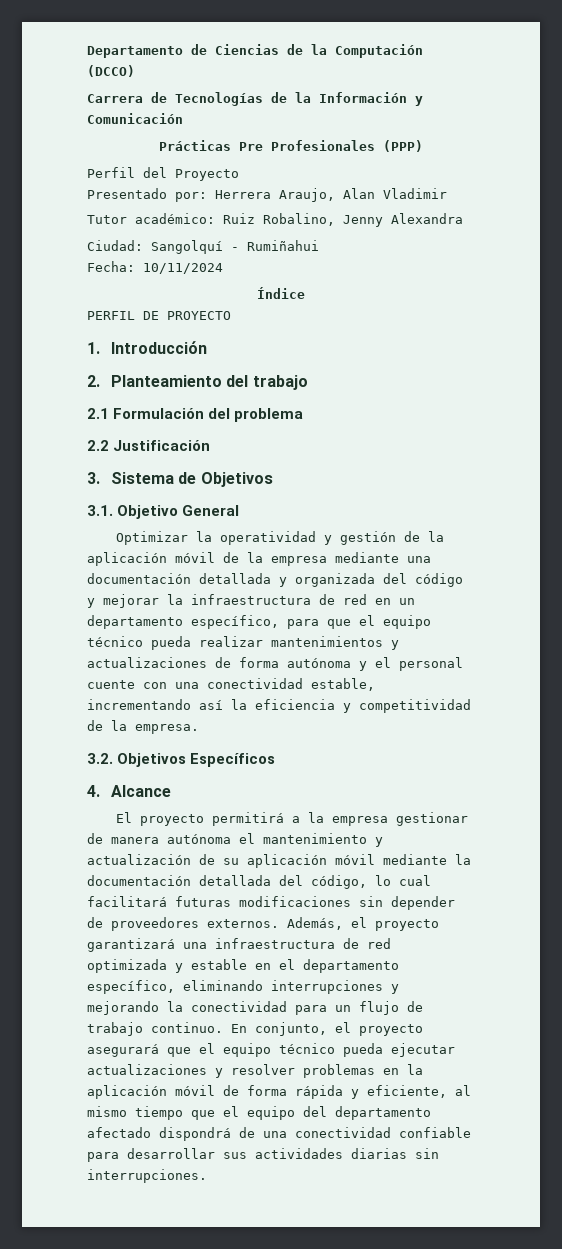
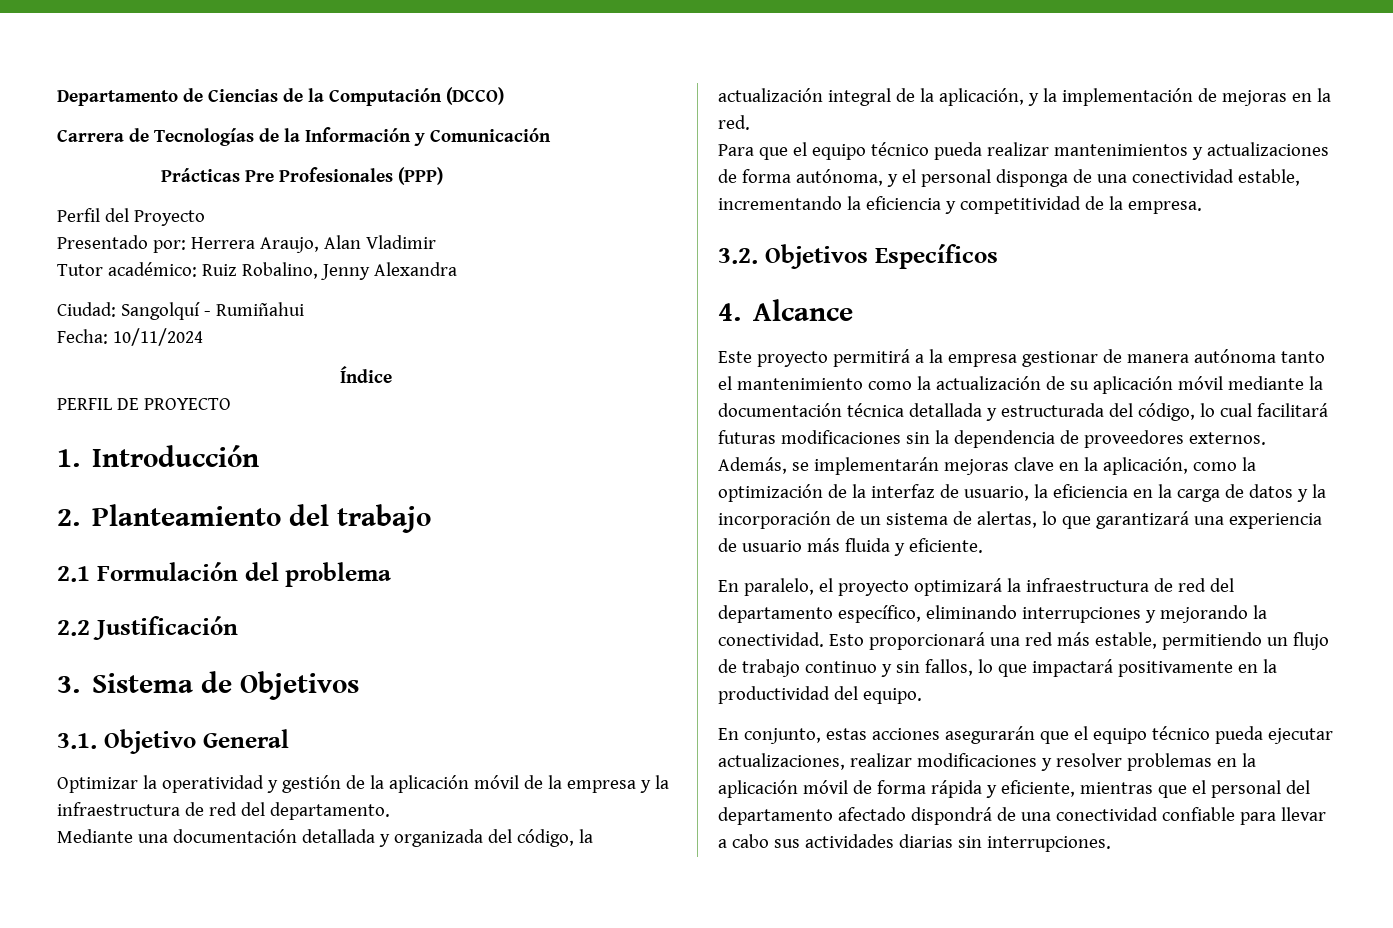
[335,552,399,563] mediante -> [639,775,669,793] [57,802,390,820] [57,829,133,843] y la infraestructura de red del departamento. // Mediante
[415,573,463,587] [87,594,415,608] [87,615,319,629] código y mejorar la infraestructura de red en un departamento específico, para -> [516,829,593,847] [718,88,1331,106] [718,115,750,130] [718,144,754,156] código, la actualización integral de la aplicación, y la implementación de mejoras en la red. // Para
[287,658,351,668] autónoma -> [795,169,883,186] autónoma,
[87,680,167,689] cuente con -> [995,169,1092,187] disponga de
[199,700,223,710] así -> (842, 203) none
[116,812,133,823] El -> [718,351,752,363] Este
(231, 839) none -> [1280,351,1325,363] tanto
[375,837,383,847] y -> [867,376,931,390] como la
[199,875,271,886] detallada -> [846,403,1104,421] técnica detallada y estructurada
[391,896,455,910] depender -> [934,430,1055,448] la dependencia
[351,917,439,931] [87,938,391,952] [87,959,295,973] el proyecto garantizará una infraestructura de red optimizada y estable en el -> [791,457,1256,475] [718,484,1326,502] [718,511,1322,529] [718,538,983,556] [718,578,1234,596] se implementarán mejoras clave en la aplicación, como la optimización de la interfaz de usuario, la eficiencia en la carga de datos y la incorporación de un sistema de alertas, lo que garantizará una experiencia de usuario más fluida y eficiente. // En paralelo, el proyecto optimizará la infraestructura de red del
[191,1001,423,1015] [87,1022,423,1036] [87,1044,159,1057] conectividad para un flujo de trabajo continuo. En conjunto, el proyecto asegurará -> [718,632,1329,650] [718,659,1277,677] [718,686,922,704] [718,726,1035,744] conectividad. Esto proporcionará una red más estable, permitiendo un flujo de trabajo continuo y sin fallos, lo que impactará positivamente en la productividad del equipo. // En conjunto, estas acciones asegurarán
[87,1064,207,1075] actualizaciones -> [718,753,1037,770] actualizaciones, realizar modificaciones
[455,1085,471,1096] [87,1106,295,1120] al mismo tiempo que el equipo -> [1079,780,1281,798] mientras que el personal
[127,1148,215,1159] desarrollar -> [1280,807,1326,821] [718,834,769,848] llevar a cabo

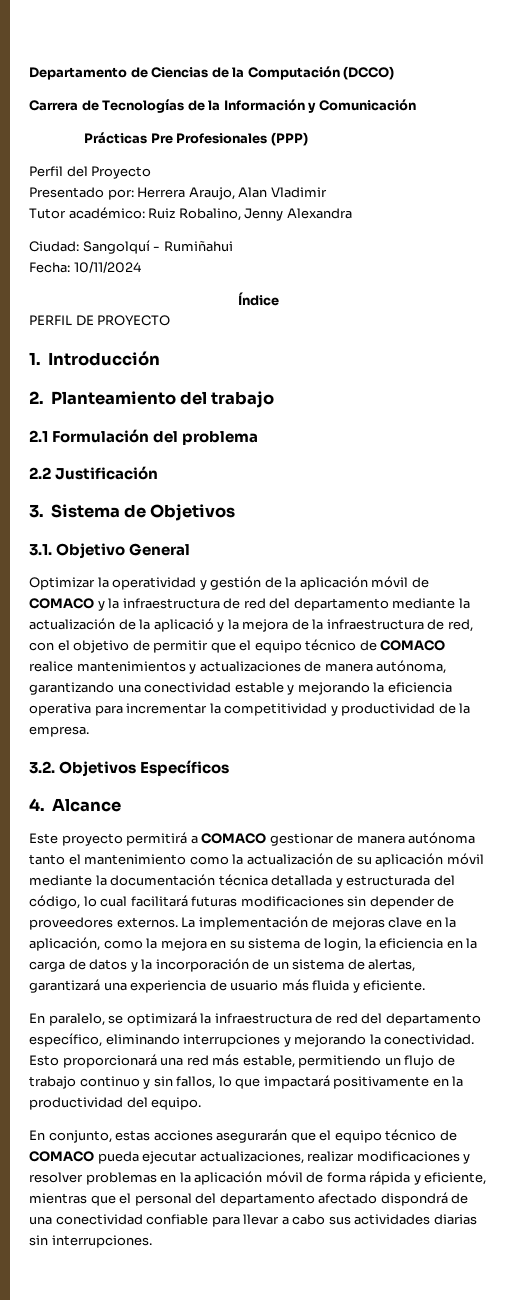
[547,775,636,793] la empresa -> [29,598,94,609] COMACO
[269,802,390,820] [57,829,593,847] [718,88,1331,106] [718,115,750,130] [718,142,1049,160] departamento. // Mediante una documentación detallada y organizada del código, la actualización integral de la aplicación, y la implementación de mejoras en la red. // Para que el equipo técnico pueda realizar -> [293,598,470,611] [29,618,473,632] [29,639,446,653] [29,661,73,672] departamento mediante la actualización de la aplicació y la mejora de la infraestructura de red, con el objetivo de permitir que el equipo técnico de COMACO realice
[741,169,1300,187] [718,196,1081,214] forma autónoma, y el personal disponga de una conectividad estable, incrementando la eficiencia y competitividad -> [324,660,447,674] [29,682,452,695] [29,703,436,716] manera autónoma, garantizando una conectividad estable y mejorando la eficiencia operativa para incrementar la competitividad y productividad
[928,349,1017,367] la empresa -> [201,833,267,844] COMACO
[934,430,1055,448] la dependencia -> [369,896,435,909] depender
[718,457,939,475] Además, se implementarán -> [181,916,329,930] La implementación de
[718,484,1029,502] optimización de la interfaz de usuario, -> [160,938,362,951] mejora en su sistema de login,
[1041,511,1091,529] lo que -> (416, 965) none
[818,578,909,596] el proyecto -> [108,1015,124,1024] se
(1210, 733) none -> [439,1130,457,1141] [29,1151,94,1162] de COMACO

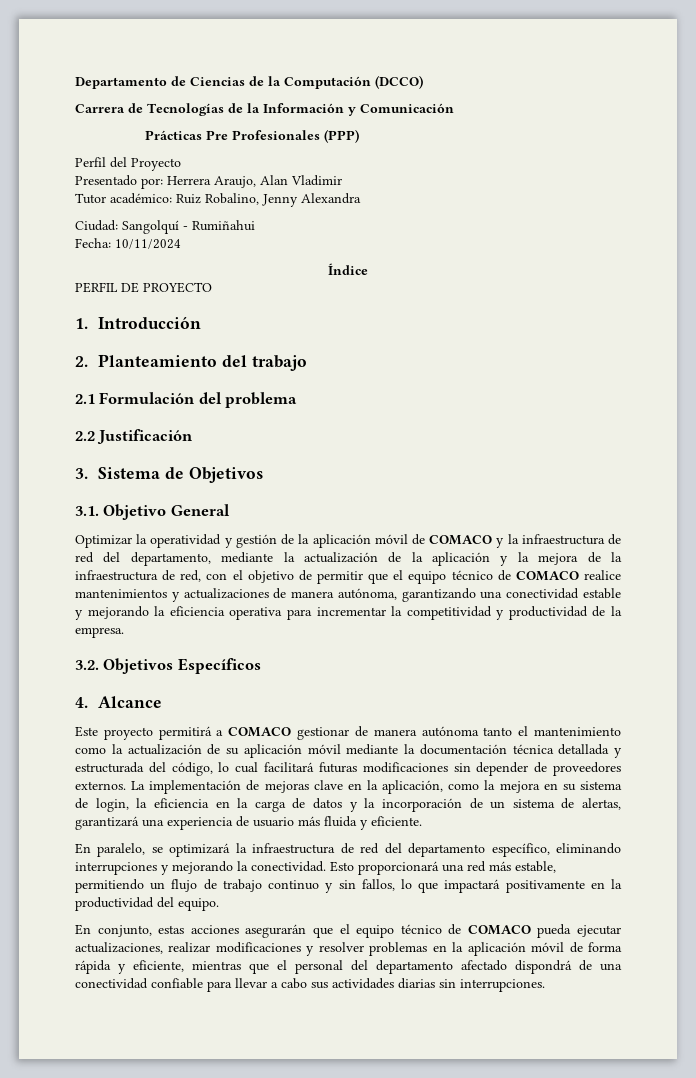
[293,598,389,611] departamento -> [130,552,211,566] departamento,
[153,618,214,632] aplicació -> [432,552,491,566] aplicación

